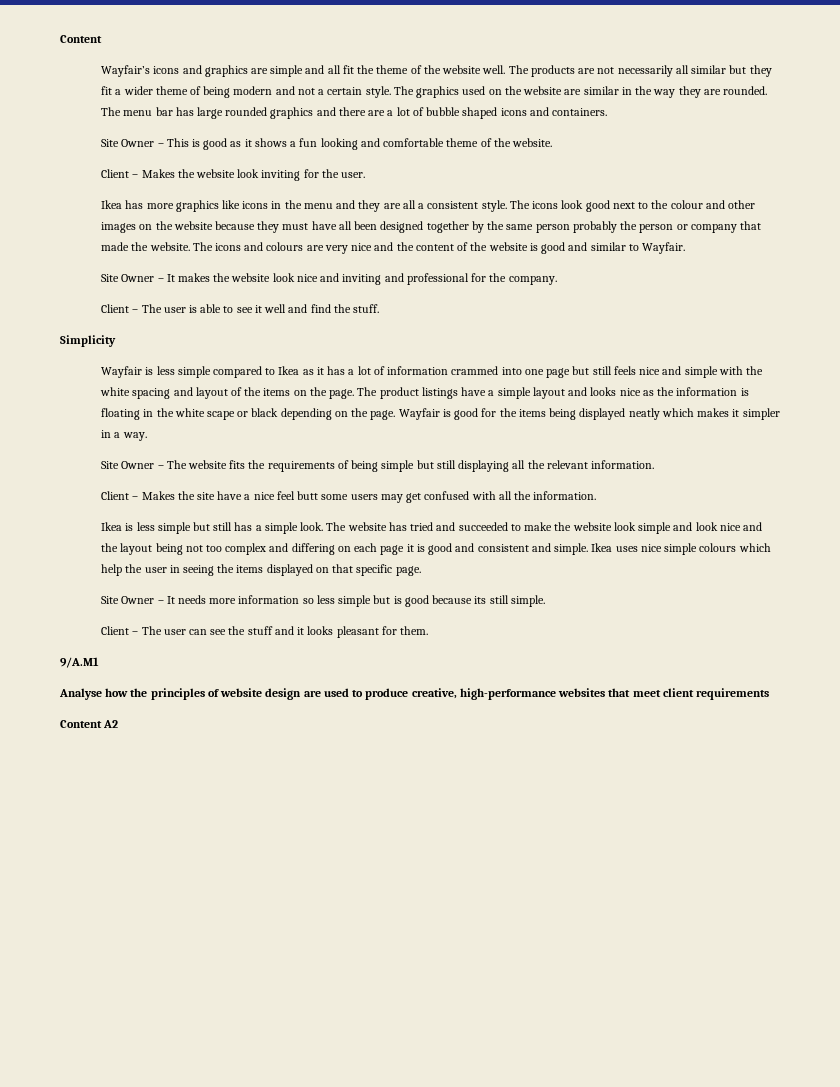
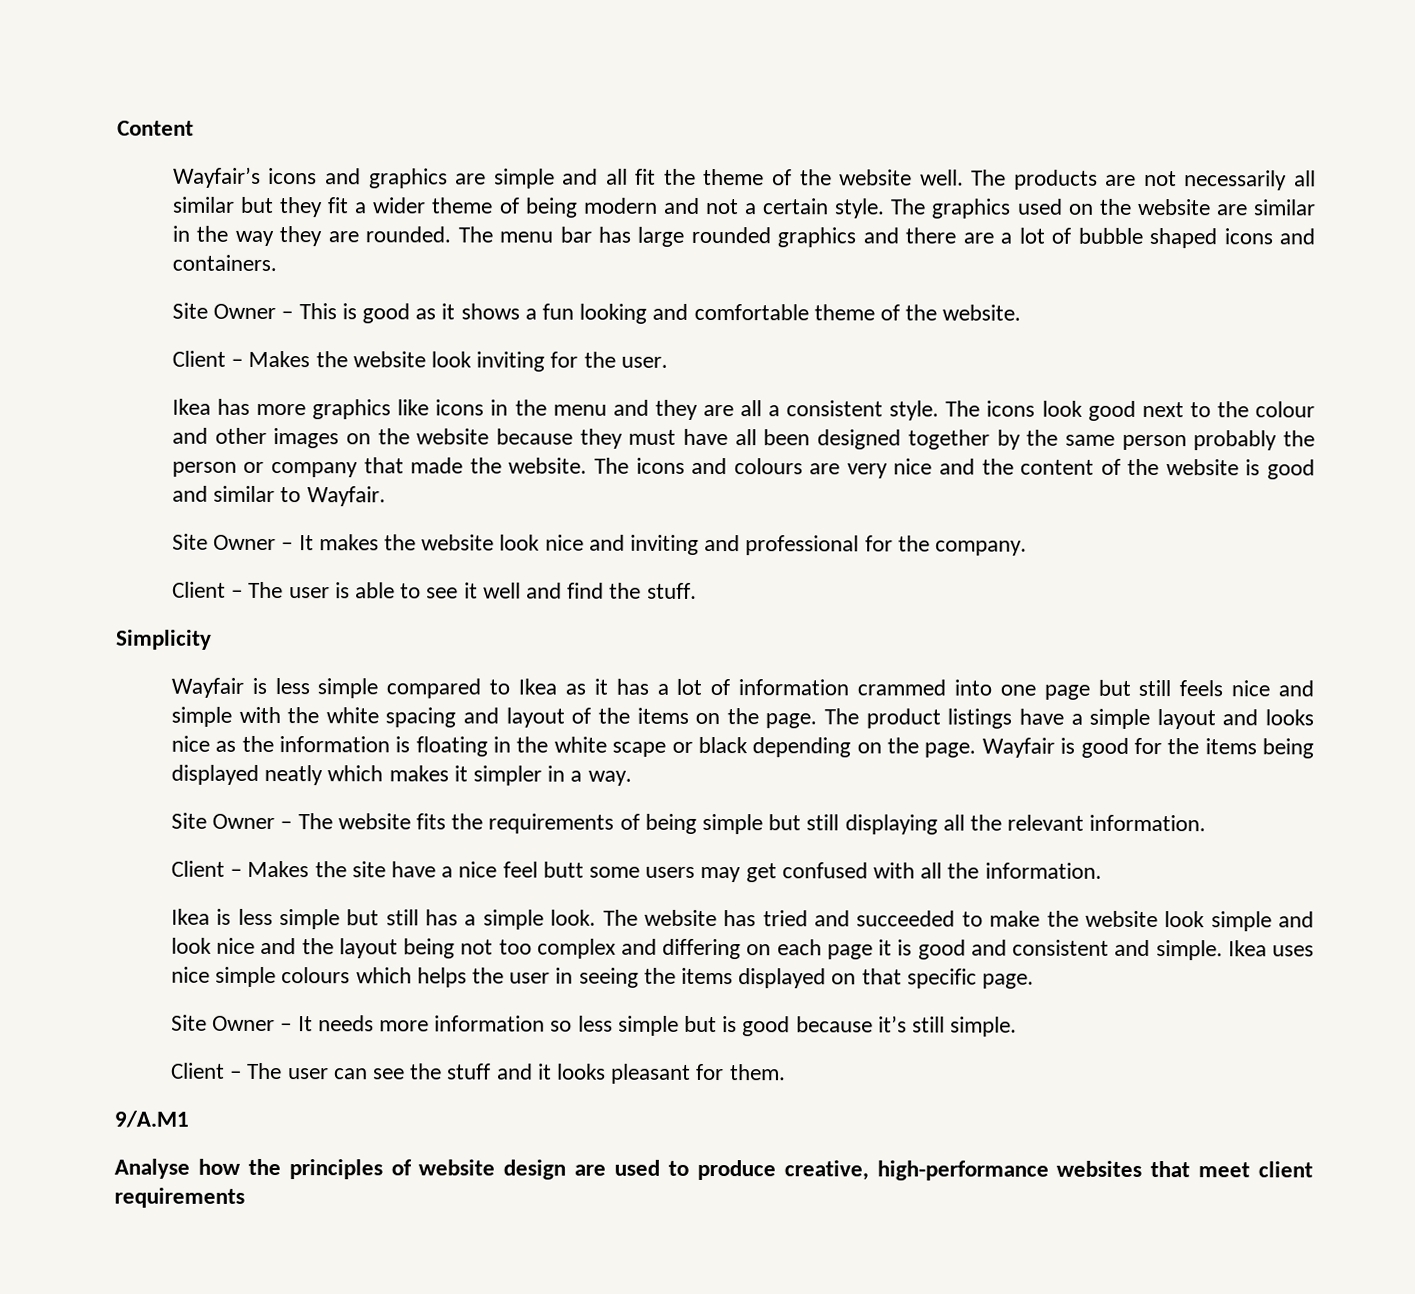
[101,564,123,576] help -> [416,967,467,988] helps
[474,596,487,604] its -> [877,1015,907,1033] it’s
[60,720,119,728] // Content A2 -> (245, 1197) none

